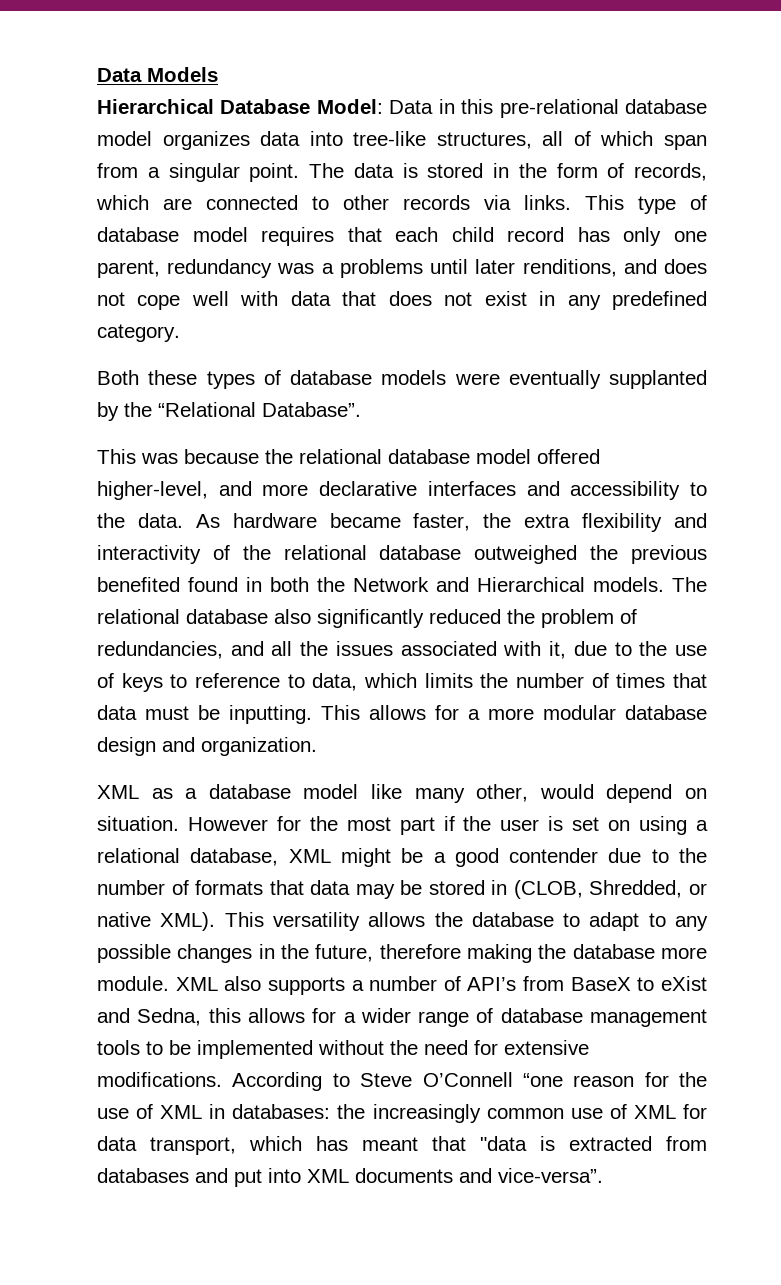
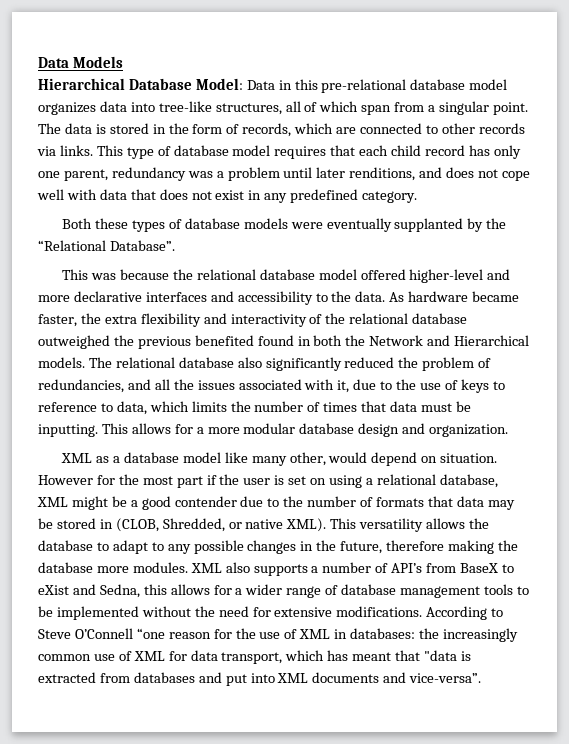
[339,259,423,278] problems -> [227,167,280,181] problem
[97,481,208,500] higher-level, -> [409,269,484,283] higher-level
[97,976,169,991] module. -> [132,562,188,573] modules.

